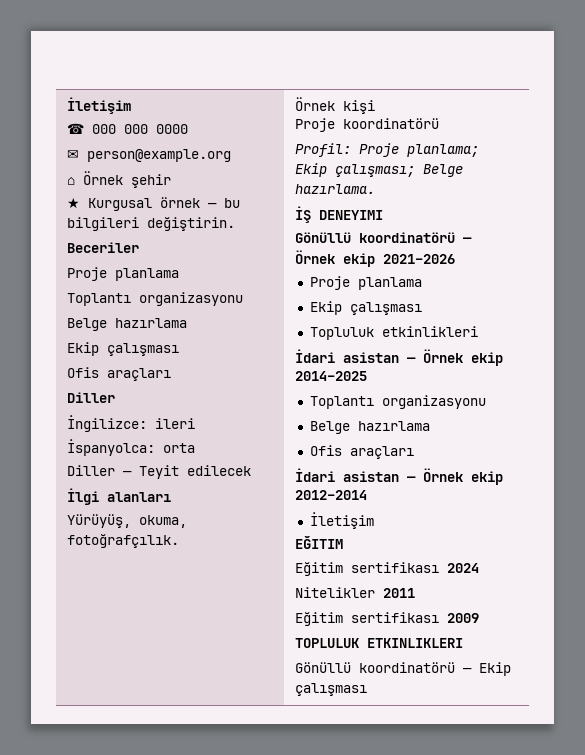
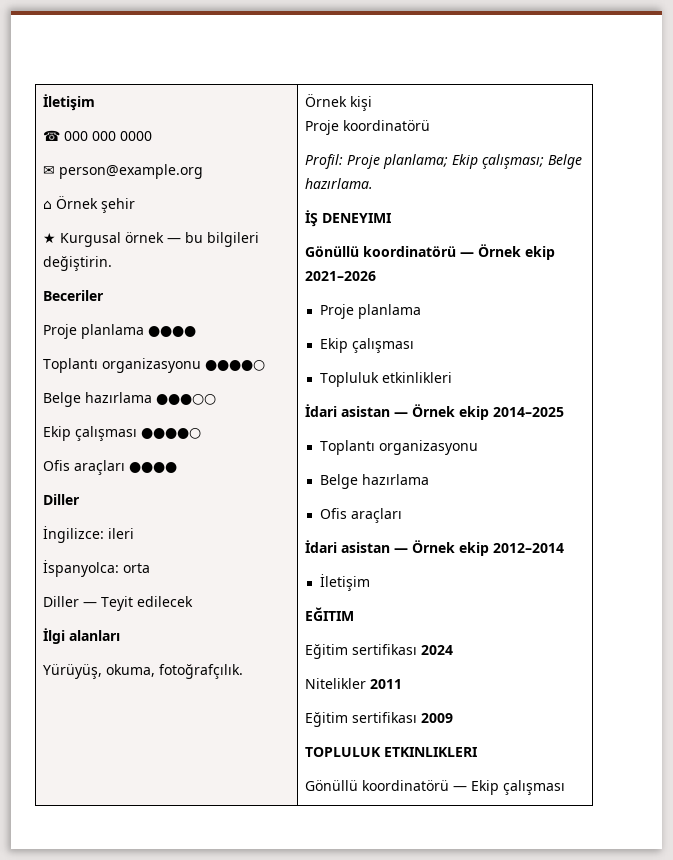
[67,292,244,306] [67,318,188,331] [67,342,180,356] [67,367,172,381] // Toplantı organizasyonu // Belge hazırlama // Ekip çalışması // Ofis araçları -> [147,326,196,337] [42,358,265,373] [42,392,216,407] [42,426,201,441] [42,460,177,475] ●●●● // Toplantı organizasyonu ●●●●○ // Belge hazırlama ●●●○○ // Ekip çalışması ●●●●○ // Ofis araçları ●●●●

